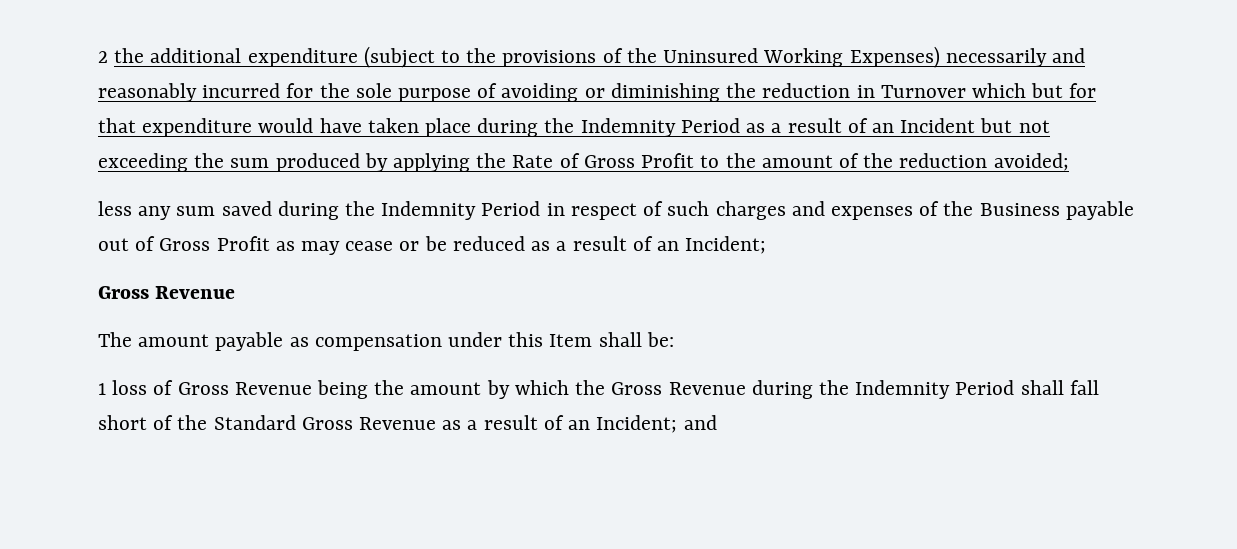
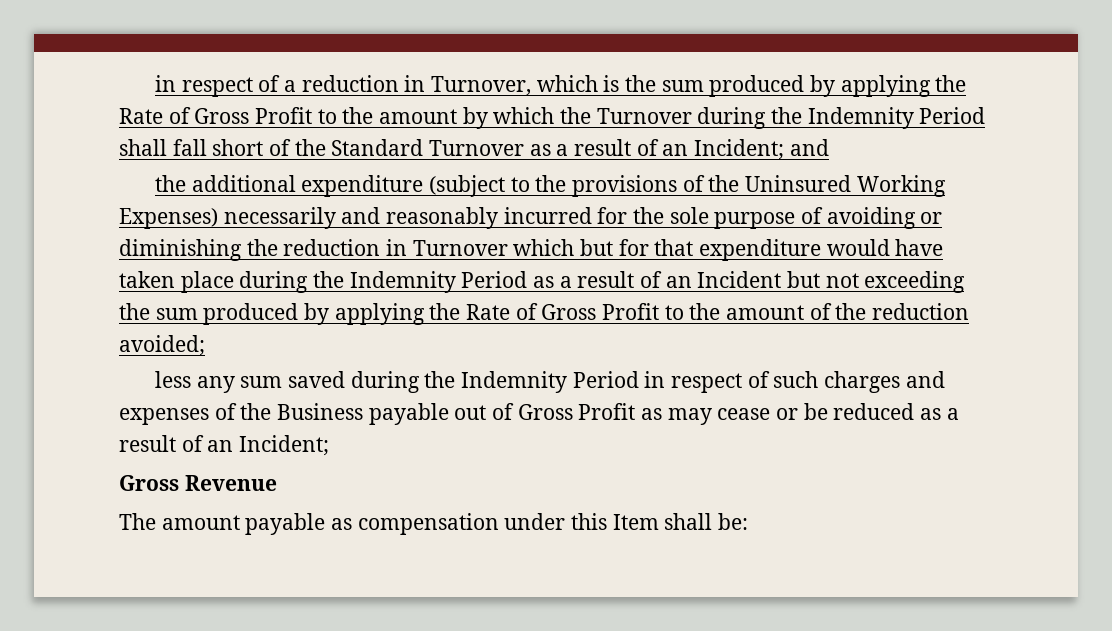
[98,51,108,63] 2 -> [154,75,967,97] [119,107,986,129] [119,139,829,160] in respect of a reduction in Turnover, which is the sum produced by applying the Rate of Gross Profit to the amount by which the Turnover during the Indemnity Period shall fall short of the Standard Turnover as a result of an Incident; and //
[98,380,1099,399] [98,415,717,433] // 1 loss of Gross Revenue being the amount by which the Gross Revenue during the Indemnity Period shall fall short of the Standard Gross Revenue as a result of an Incident; and -> (749, 521) none

